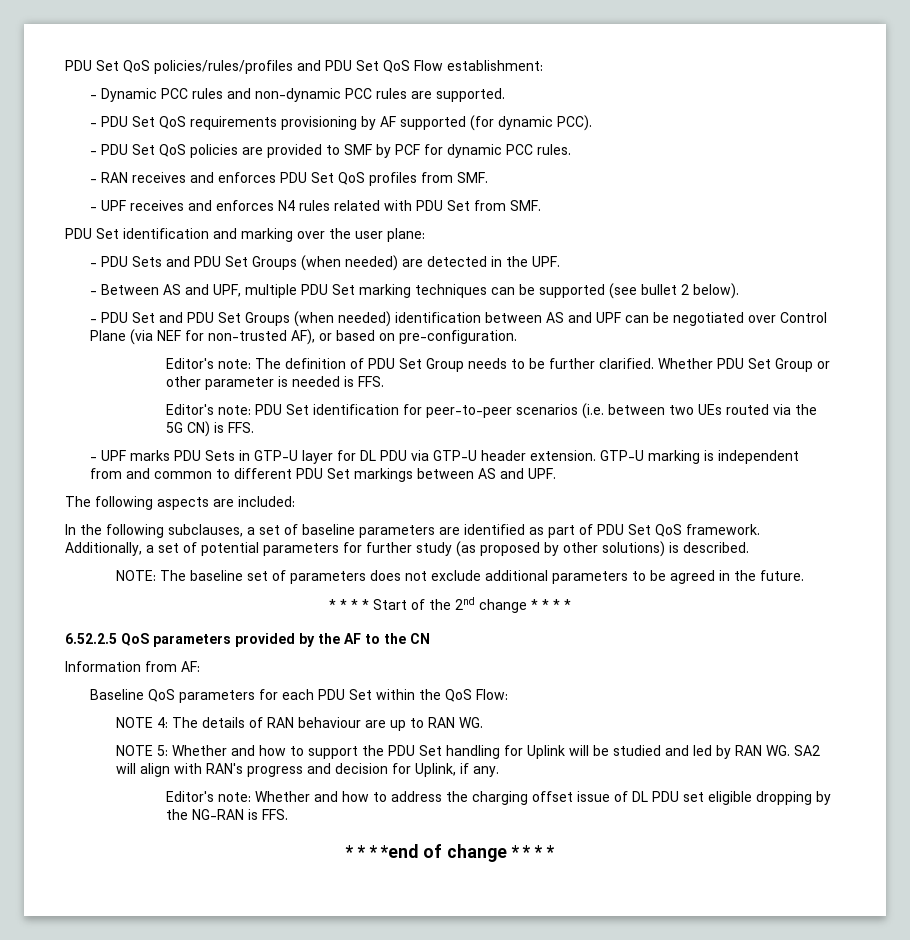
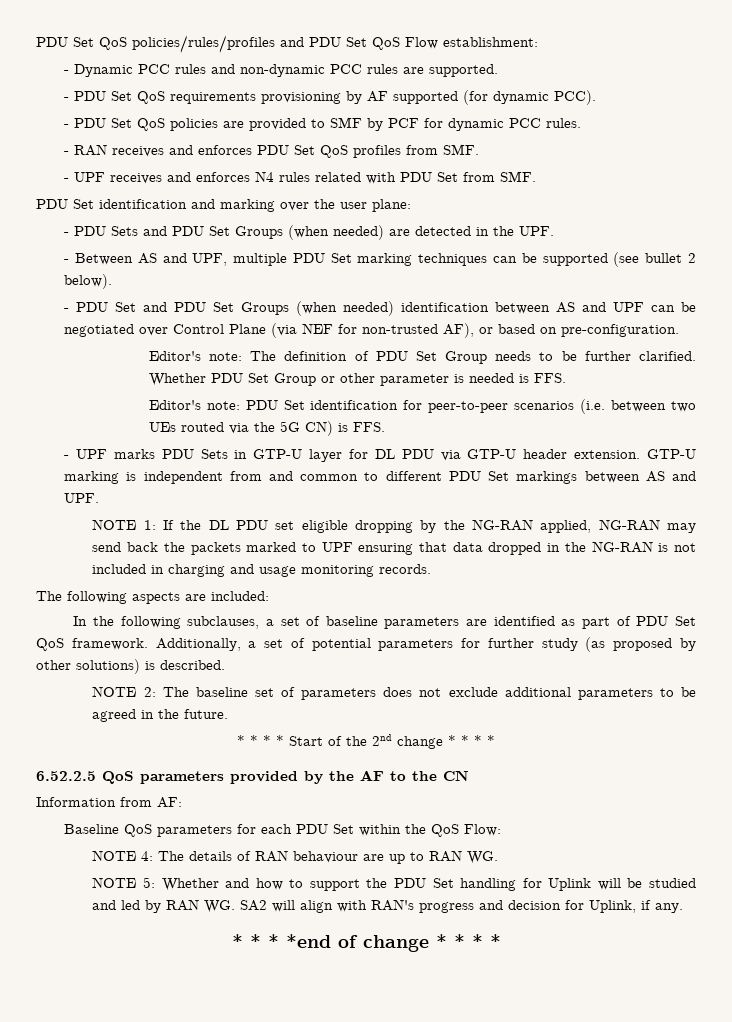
(557, 473) none -> [92,519,696,533] [92,541,696,555] [92,564,432,577] // NOTE 1: If the DL PDU set eligible dropping by the NG-RAN applied, NG-RAN may send back the packets marked to UPF ensuring that data dropped in the NG-RAN is not included in charging and usage monitoring records.
[115,570,156,581] NOTE: -> [92,686,156,697] NOTE 2:
[166,791,832,805] [166,809,289,820] // Editor's note: Whether and how to address the charging offset issue of DL PDU set eligible dropping by the NG-RAN is FFS. -> (684, 908) none

